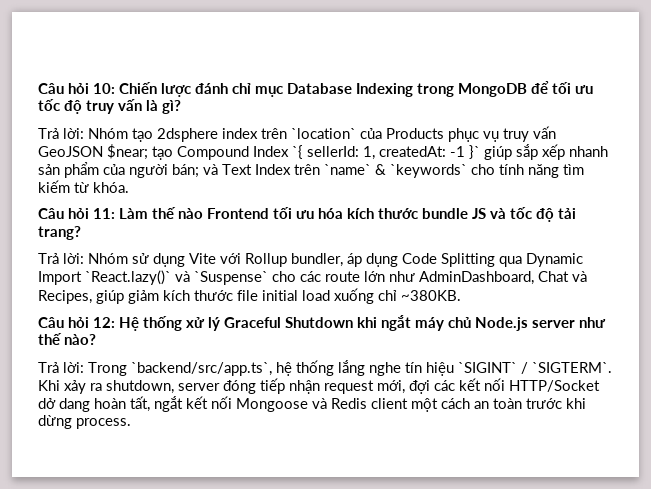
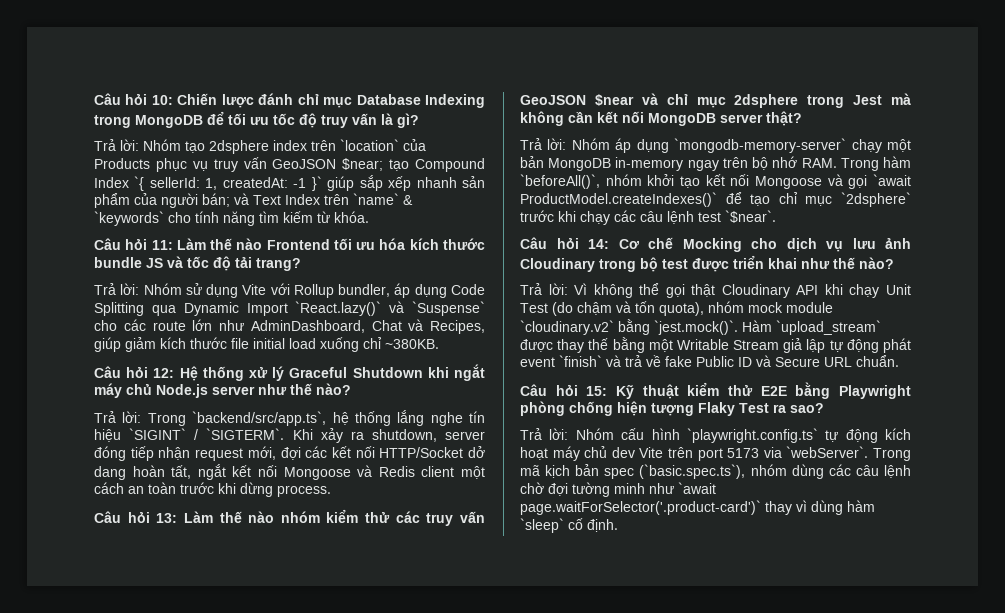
(131, 423) none -> [94,509,485,526] [520,93,911,108] [520,111,802,126] [520,138,911,153] [520,156,911,171] [520,174,911,189] [520,192,911,207] [520,210,776,225] [520,237,911,252] [520,255,894,272] [520,283,911,298] [520,301,833,316] [520,319,881,335] [520,337,911,353] [520,355,899,367] [520,382,911,399] [520,401,824,416] [520,428,911,443] [520,446,911,461] [520,464,911,479] [520,482,716,497] [520,500,875,515] [520,518,618,533] // Câu hỏi 13: Làm thế nào nhóm kiểm thử các truy vấn GeoJSON $near và chỉ mục 2dsphere trong Jest mà không cần kết nối MongoDB server thật? // Trả lời: Nhóm áp dụng `mongodb-memory-server` chạy một bản MongoDB in-memory ngay trên bộ nhớ RAM. Trong hàm `beforeAll()`, nhóm khởi tạo kết nối Mongoose và gọi `await ProductModel.createIndexes()` để tạo chỉ mục `2dsphere` trước khi chạy các câu lệnh test `$near`. // Câu hỏi 14: Cơ chế Mocking cho dịch vụ lưu ảnh Cloudinary trong bộ test được triển khai như thế nào? // Trả lời: Vì không thể gọi thật Cloudinary API khi chạy Unit Test (do chậm và tốn quota), nhóm mock module `cloudinary.v2` bằng `jest.mock()`. Hàm `upload_stream` được thay thế bằng một Writable Stream giả lập tự động phát event `finish` và trả về fake Public ID và Secure URL chuẩn. // Câu hỏi 15: Kỹ thuật kiểm thử E2E bằng Playwright phòng chống hiện tượng Flaky Test ra sao? // Trả lời: Nhóm cấu hình `playwright.config.ts` tự động kích hoạt máy chủ dev Vite trên port 5173 via `webServer`. Trong mã kịch bản spec (`basic.spec.ts`), nhóm dùng các câu lệnh chờ đợi tường minh như `await page.waitForSelector('.product-card')` thay vì dùng hàm `sleep` cố định.

